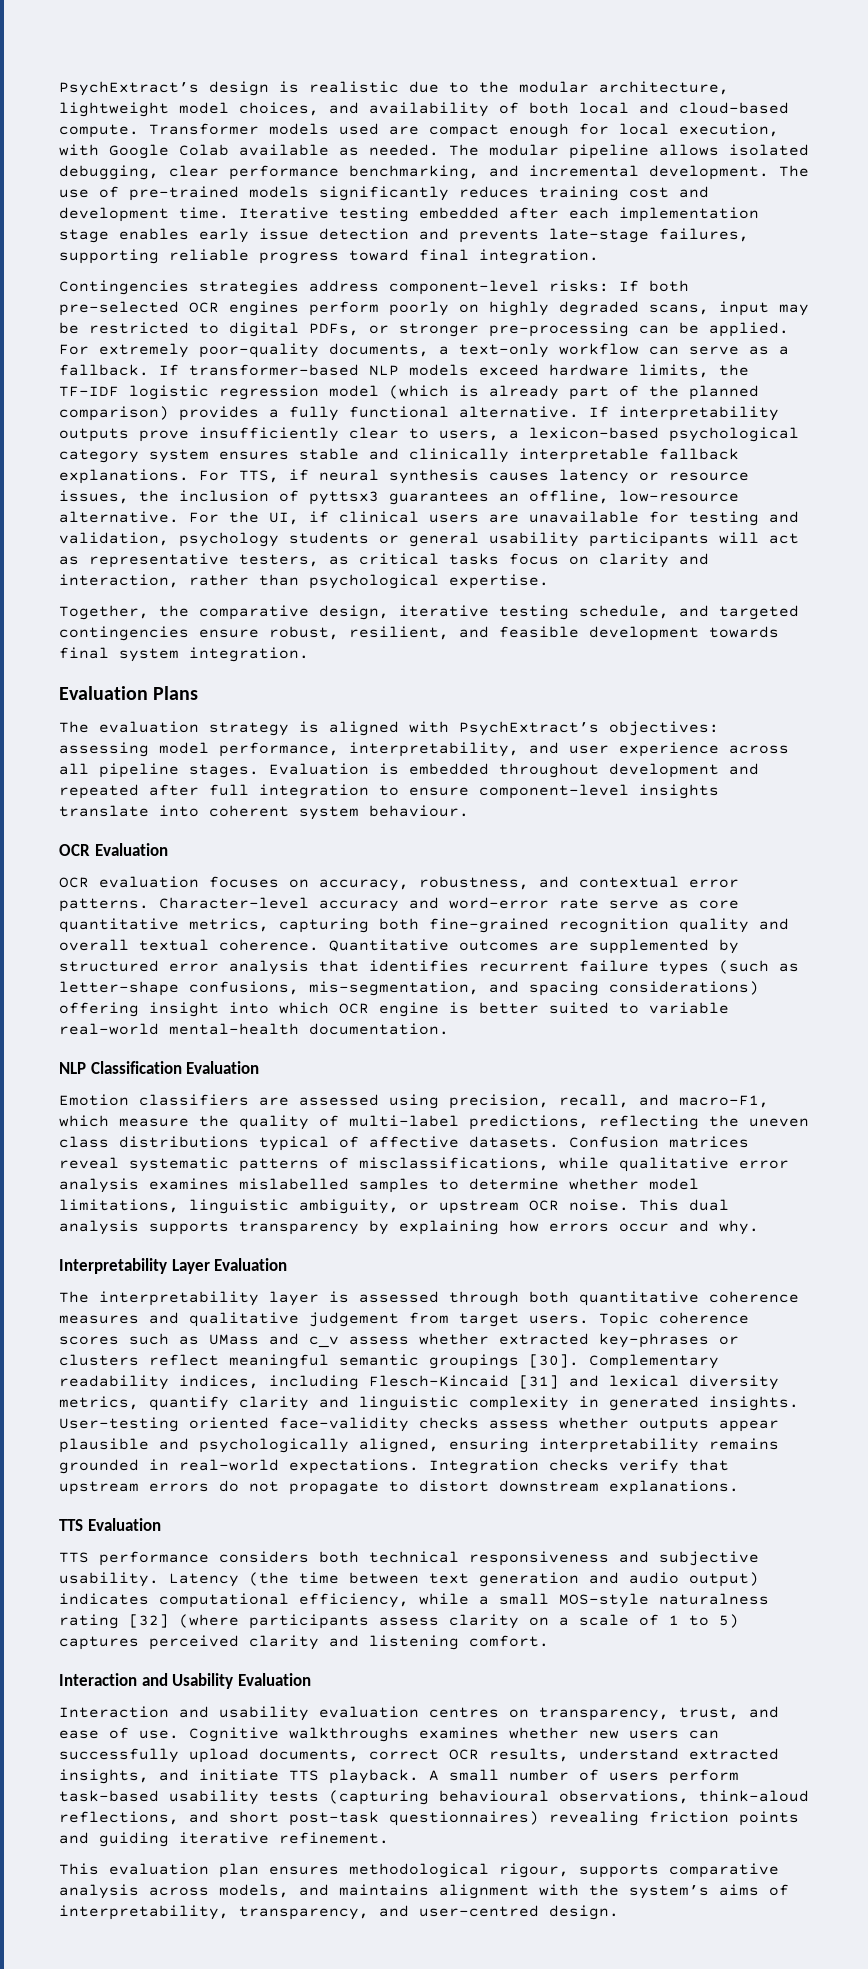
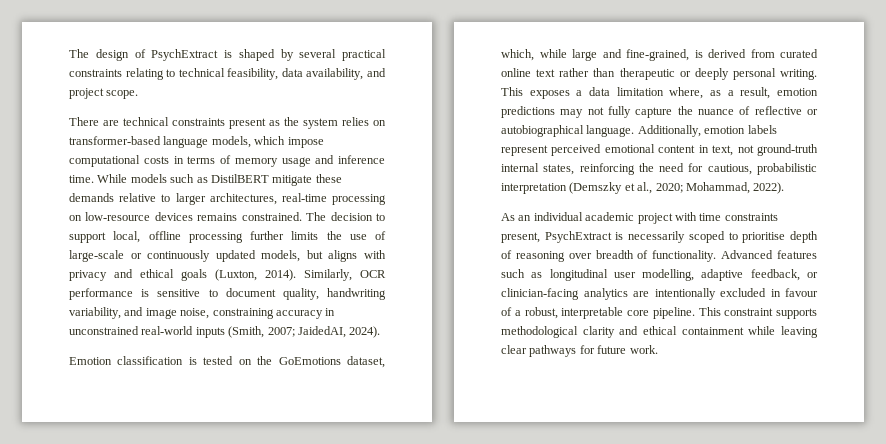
[59,81,729,96] [59,102,789,117] [59,123,779,138] [59,144,809,159] [59,165,809,180] [59,186,709,201] [59,207,759,222] [59,228,749,243] [59,249,599,264] [59,280,689,295] [59,301,809,316] [59,322,789,337] [59,343,789,358] [59,364,749,378] [59,385,759,400] [59,406,779,421] [59,427,799,442] [59,448,739,463] [59,469,749,484] [59,490,739,505] [59,511,799,526] [59,532,799,547] [59,553,709,568] [59,574,549,589] [59,605,799,620] [59,626,779,641] [59,647,309,662] [59,686,199,700] [59,721,719,736] [59,742,789,757] [59,763,759,778] [59,784,719,799] [59,805,469,820] [59,843,168,856] [59,876,739,891] [59,897,739,912] [59,918,789,933] [59,939,739,954] [59,960,799,975] [59,981,759,996] [59,1002,729,1017] [59,1023,449,1035] [59,1061,260,1074] [59,1094,769,1109] [59,1115,809,1130] [59,1136,749,1151] [59,1157,789,1172] [59,1178,699,1193] [59,1199,729,1214] [59,1220,759,1235] [59,1258,288,1274] [59,1291,799,1306] [59,1312,749,1327] [59,1333,739,1348] [59,1354,719,1369] [59,1375,779,1390] [59,1396,799,1411] [59,1417,779,1432] [59,1438,779,1453] [59,1459,729,1474] [59,1480,739,1495] [59,1518,161,1531] [59,1551,759,1566] [59,1572,759,1587] [59,1593,769,1608] [59,1614,739,1629] [59,1635,549,1650] [59,1673,311,1689] [59,1706,779,1721] [59,1727,719,1742] [59,1748,779,1763] [59,1769,739,1784] [59,1790,809,1805] [59,1811,799,1826] [59,1832,389,1847] [59,1863,779,1878] [59,1884,789,1899] [59,1905,619,1920] PsychExtract’s design is realistic due to the modular architecture, lightweight model choices, and availability of both local and cloud-based compute. Transformer models used are compact enough for local execution, with Google Colab available as needed. The modular pipeline allows isolated debugging, clear performance benchmarking, and incremental development. The use of pre-trained models significantly reduces training cost and development time. Iterative testing embedded after each implementation stage enables early issue detection and prevents late-stage failures, supporting reliable progress toward final integration. // Contingencies strategies address component-level risks: If both pre-selected OCR engines perform poorly on highly degraded scans, input may be restricted to digital PDFs, or stronger pre-processing can be applied. For extremely poor-quality documents, a text-only workflow can serve as a fallback. If transformer-based NLP models exceed hardware limits, the TF-IDF logistic regression model (which is already part of the planned comparison) provides a fully functional alternative. If interpretability outputs prove insufficiently clear to users, a lexicon-based psychological category system ensures stable and clinically interpretable fallback explanations. For TTS, if neural synthesis causes latency or resource issues, the inclusion of pyttsx3 guarantees an offline, low-resource alternative. For the UI, if clinical users are unavailable for testing and validation, psychology students or general usability participants will act as representative testers, as critical tasks focus on clarity and interaction, rather than psychological expertise. // Together, the comparative design, iterative testing schedule, and targeted contingencies ensure robust, resilient, and feasible development towards final system integration. // Evaluation Plans // The evaluation strategy is aligned with PsychExtract’s objectives: assessing model performance, interpretability, and user experience across all pipeline stages. Evaluation is embedded throughout development and repeated after full integration to ensure component-level insights translate into coherent system behaviour. // OCR Evaluation // OCR evaluation focuses on accuracy, robustness, and contextual error patterns. Character-level accuracy and word-error rate serve as core quantitative metrics, capturing both fine-grained recognition quality and overall textual coherence. Quantitative outcomes are supplemented by structured error analysis that identifies recurrent failure types (such as letter-shape confusions, mis-segmentation, and spacing considerations) offering insight into which OCR engine is better suited to variable real-world mental-health documentation. // NLP Classification Evaluation // Emotion classifiers are assessed using precision, recall, and macro-F1, which measure the quality of multi-label predictions, reflecting the uneven class distributions typical of affective datasets. Confusion matrices reveal systematic patterns of misclassifications, while qualitative error analysis examines mislabelled samples to determine whether model limitations, linguistic ambiguity, or upstream OCR noise. This dual analysis supports transparency by explaining how errors occur and why. // Interpretability Layer Evaluation // The interpretability layer is assessed through both quantitative coherence measures and qualitative judgement from target users. Topic coherence scores such as UMass and c_v assess whether extracted key-phrases or clusters reflect meaningful semantic groupings [30]. Complementary readability indices, including Flesch–Kincaid [31] and lexical diversity metrics, quantify clarity and linguistic complexity in generated insights. User-testing oriented face-validity checks assess whether outputs appear plausible and psychologically aligned, ensuring interpretability remains grounded in real-world expectations. Integration checks verify that upstream errors do not propagate to distort downstream explanations. // TTS Evaluation // TTS performance considers both technical responsiveness and subjective usability. Latency (the time between text generation and audio output) indicates computational efficiency, while a small MOS-style naturalness rating [32] (where participants assess clarity on a scale of 1 to 5) captures perceived clarity and listening comfort. // Interaction and Usability Evaluation // Interaction and usability evaluation centres on transparency, trust, and ease of use. Cognitive walkthroughs examines whether new users can successfully upload documents, correct OCR results, understand extracted insights, and initiate TTS playback. A small number of users perform task-based usability tests (capturing behavioural observations, think-aloud reflections, and short post-task questionnaires) revealing friction points and guiding iterative refinement. // This evaluation plan ensures methodological rigour, supports comparative analysis across models, and maintains alignment with the system’s aims of interpretability, transparency, and user-centred design. -> [69,49,386,61] [69,68,386,80] [69,88,139,99] [69,117,386,129] [69,136,324,148] [69,155,385,167] [69,174,342,186] [69,193,386,205] [69,212,385,221] [69,231,386,243] [69,250,386,262] [69,269,386,281] [69,288,386,300] [69,307,336,319] [69,326,381,338] [69,356,385,368] [501,49,818,61] [501,68,817,80] [501,87,818,99] [501,106,818,118] [501,125,777,137] [501,144,818,156] [501,163,817,175] [501,182,785,194] [501,212,778,224] [501,231,818,243] [501,250,817,262] [501,269,818,281] [501,288,818,300] [501,307,817,319] [501,326,818,338] [501,345,658,357] The design of PsychExtract is shaped by several practical constraints relating to technical feasibility, data availability, and project scope. // There are technical constraints present as the system relies on transformer-based language models, which impose computational costs in terms of memory usage and inference time. While models such as DistilBERT mitigate these demands relative to larger architectures, real-time processing on low-resource devices remains constrained. The decision to support local, offline processing further limits the use of large-scale or continuously updated models, but aligns with privacy and ethical goals (Luxton, 2014). Similarly, OCR performance is sensitive to document quality, handwriting variability, and image noise, constraining accuracy in unconstrained real-world inputs (Smith, 2007; JaidedAI, 2024). // Emotion classification is tested on the GoEmotions dataset, which, while large and fine-grained, is derived from curated online text rather than therapeutic or deeply personal writing. This exposes a data limitation where, as a result, emotion predictions may not fully capture the nuance of reflective or autobiographical language. Additionally, emotion labels represent perceived emotional content in text, not ground-truth internal states, reinforcing the need for cautious, probabilistic interpretation (Demszky et al., 2020; Mohammad, 2022). // As an individual academic project with time constraints present, PsychExtract is necessarily scoped to prioritise depth of reasoning over breadth of functionality. Advanced features such as longitudinal user modelling, adaptive feedback, or clinician-facing analytics are intentionally excluded in favour of a robust, interpretable core pipeline. This constraint supports methodological clarity and ethical containment while leaving clear pathways for future work.

